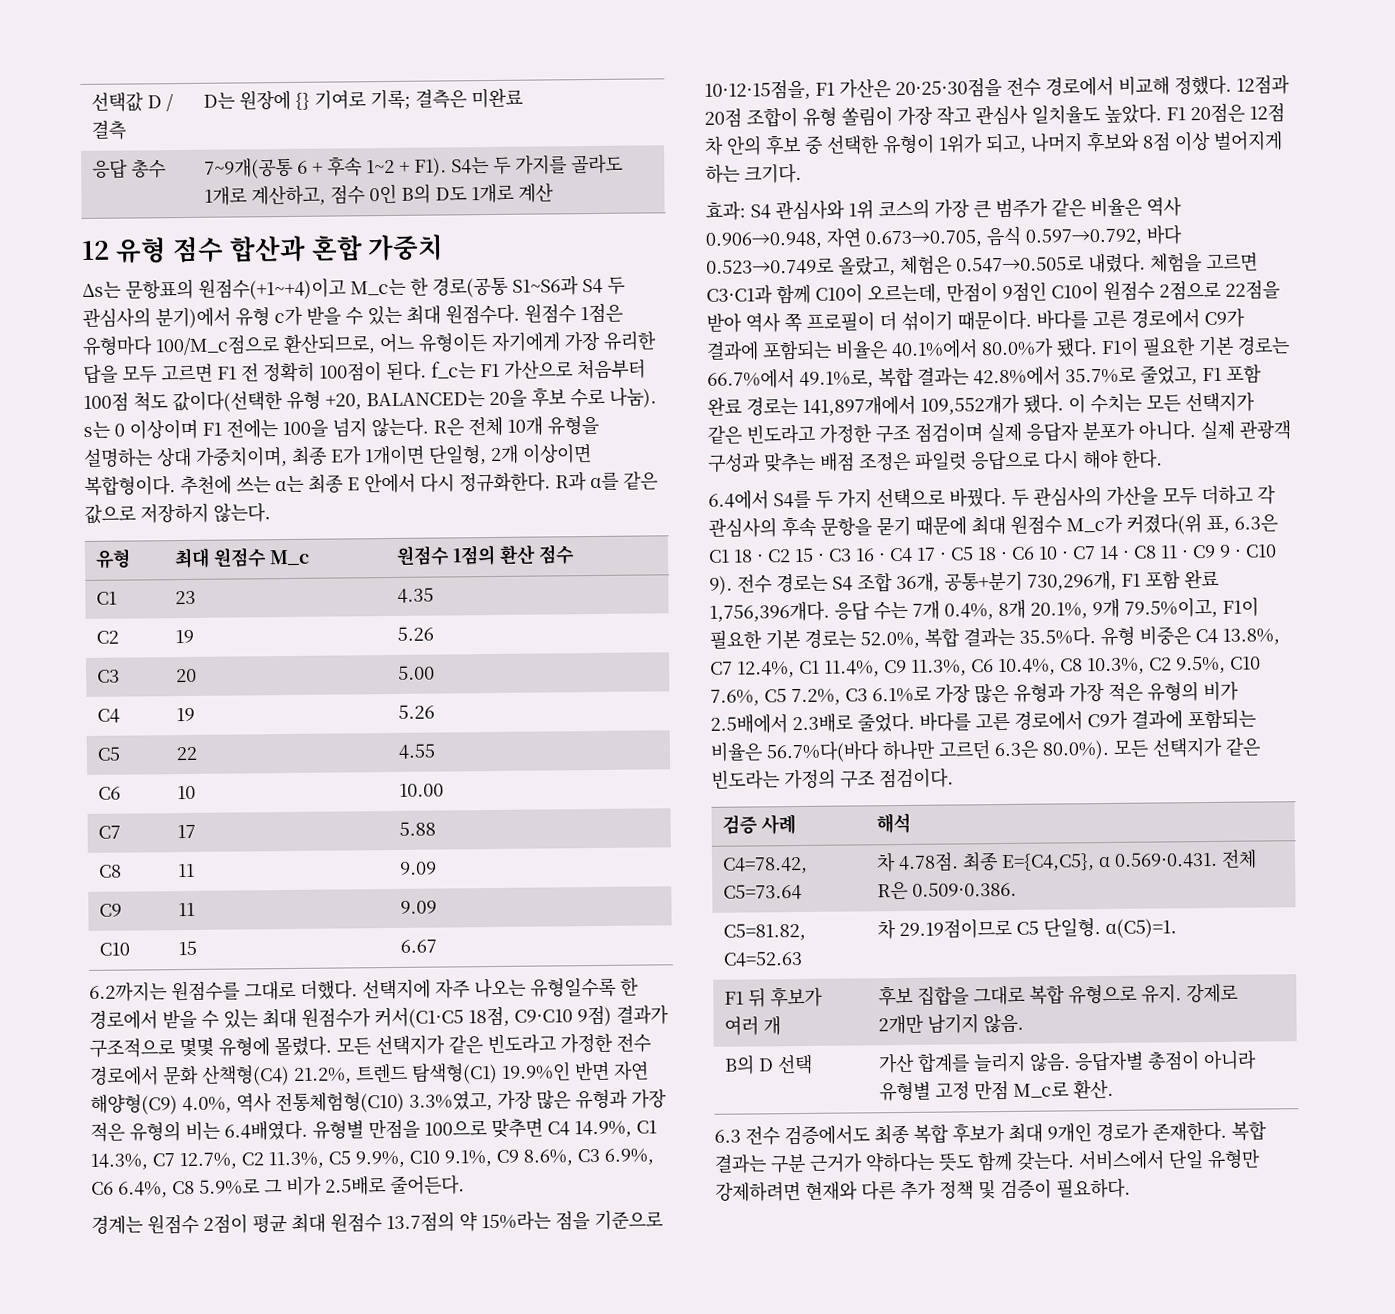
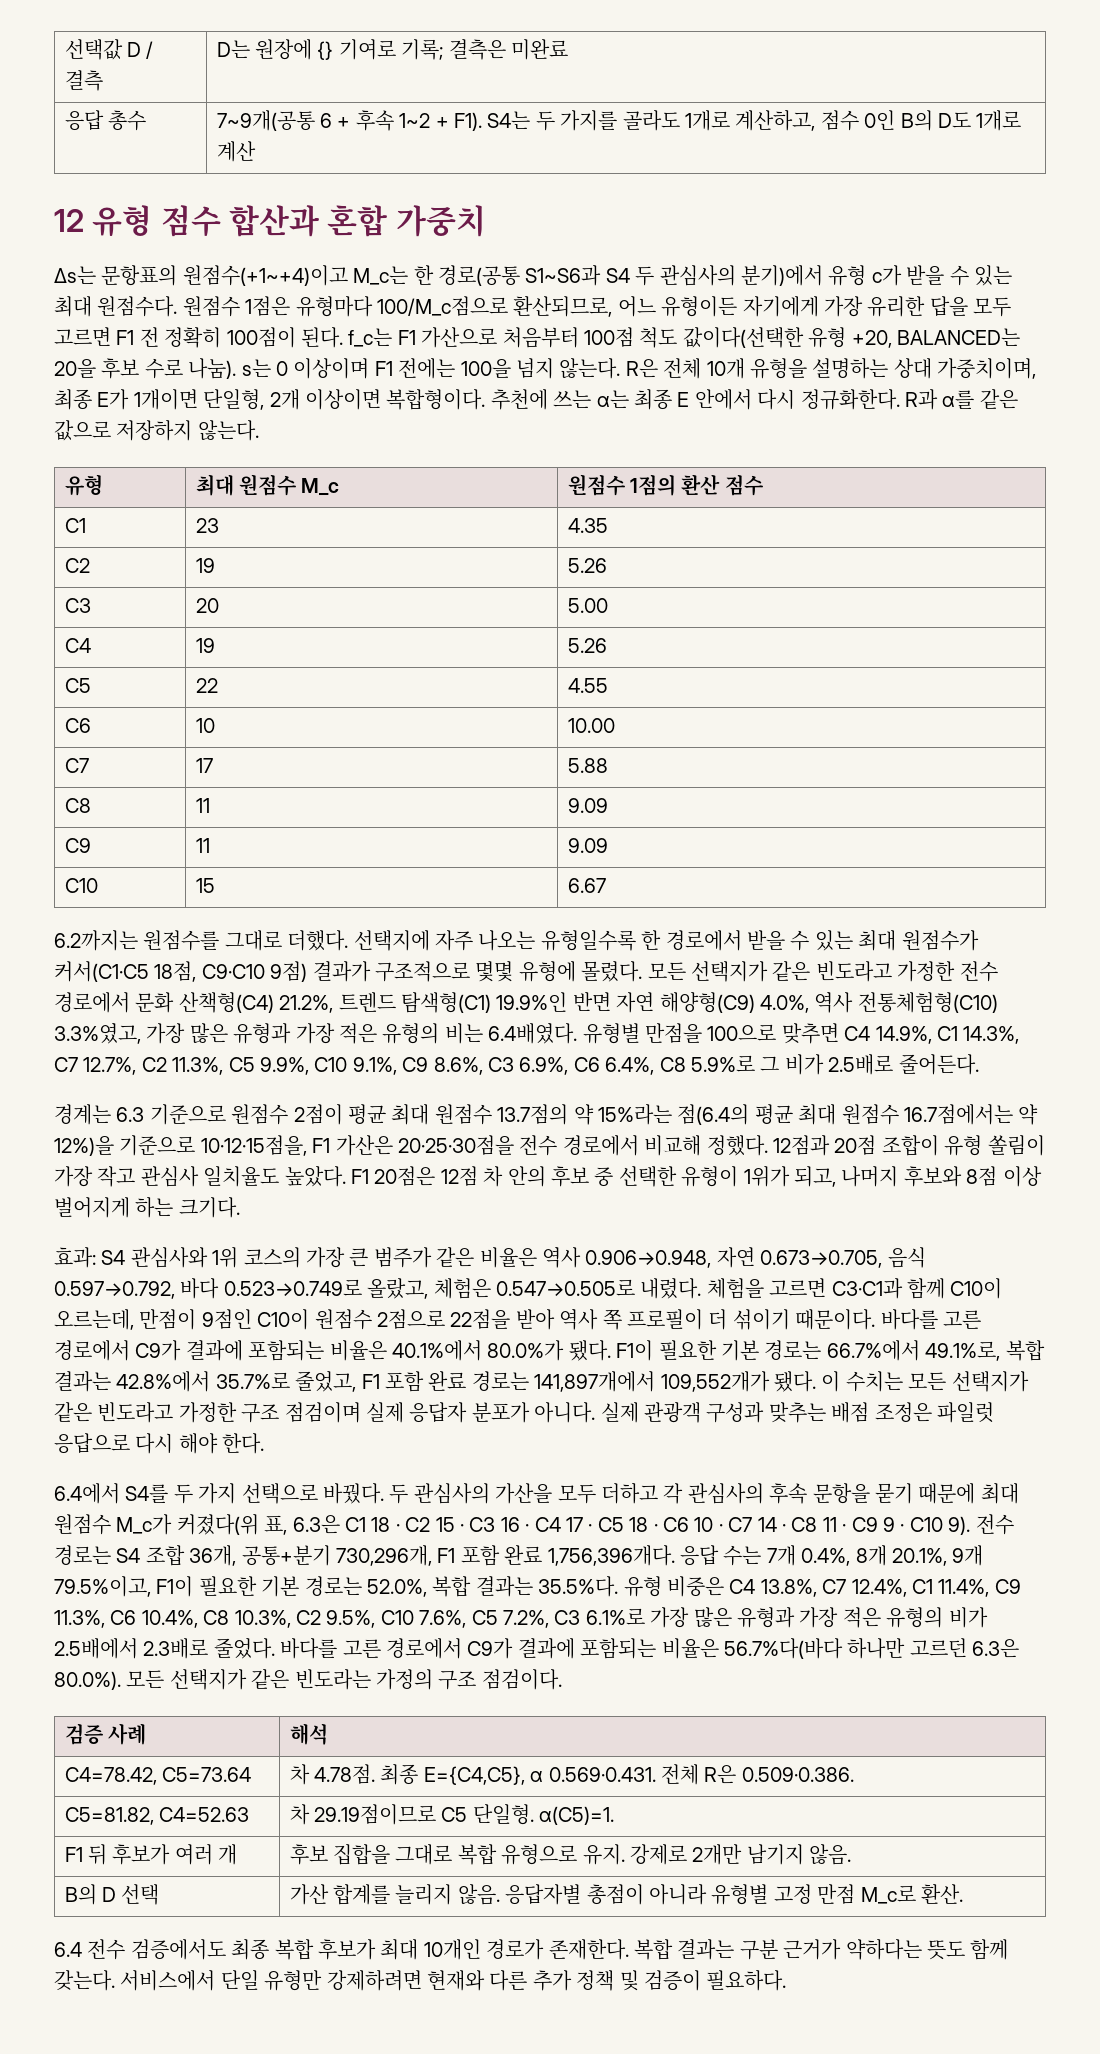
(143, 1225) none -> [116,1104,226,1125] 6.3 기준으로
[555,1211,590,1231] 점을 -> [677,1104,1039,1125] [54,1136,114,1156] 점(6.4의 평균 최대 원점수 16.7점에서는 약 12%)을
[714,1129,741,1143] 6.3 -> [54,1942,82,1957] 6.4
[1047,1122,1092,1143] 9개인 -> [423,1939,481,1960] 10개인

